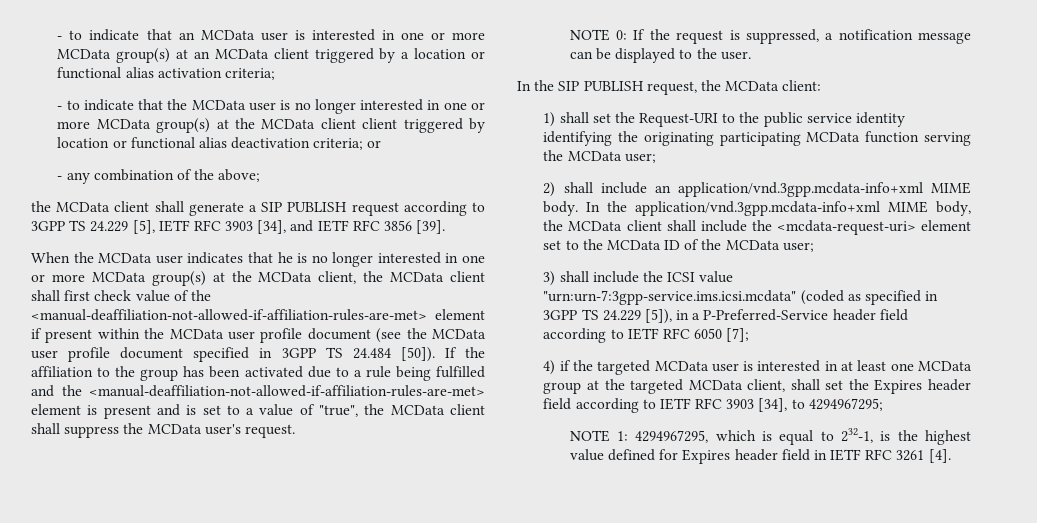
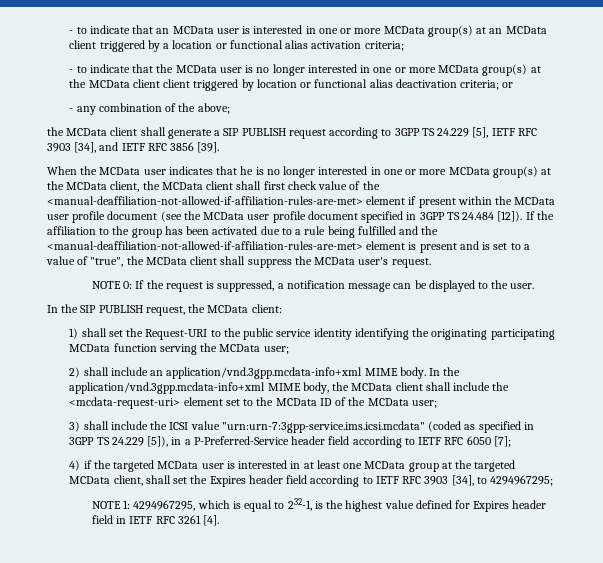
[400,347,435,362] [50]). -> [497,211,523,222] [12]).

